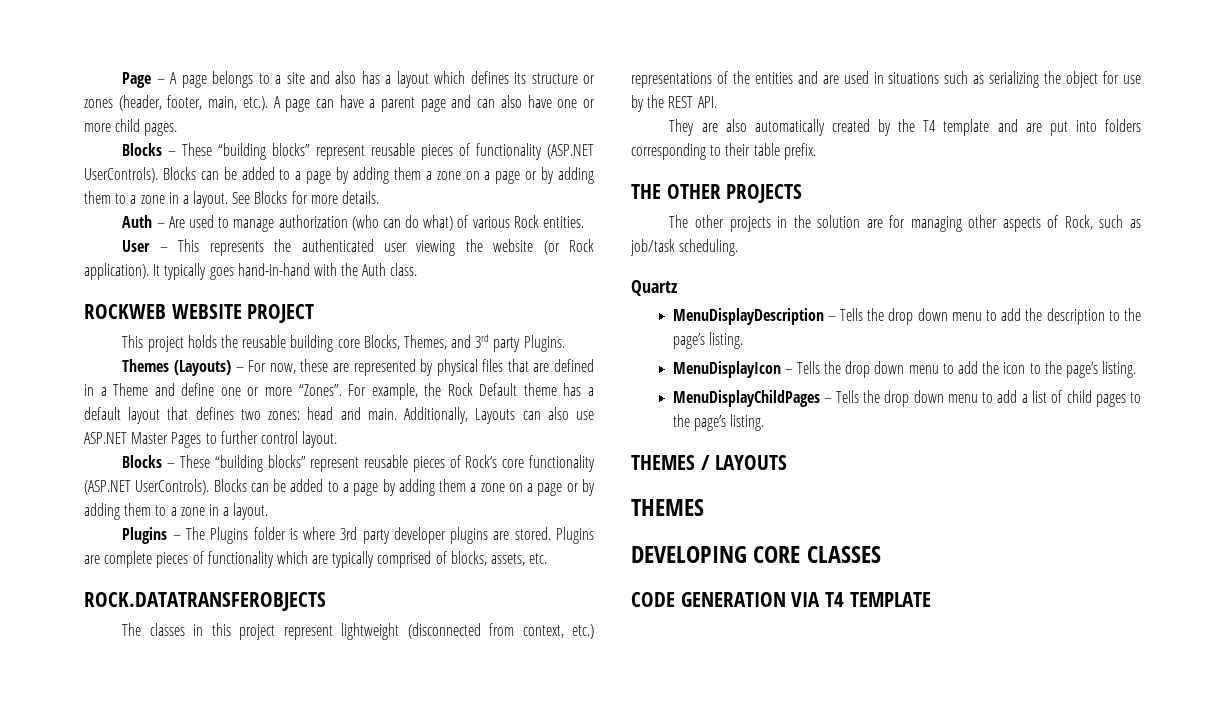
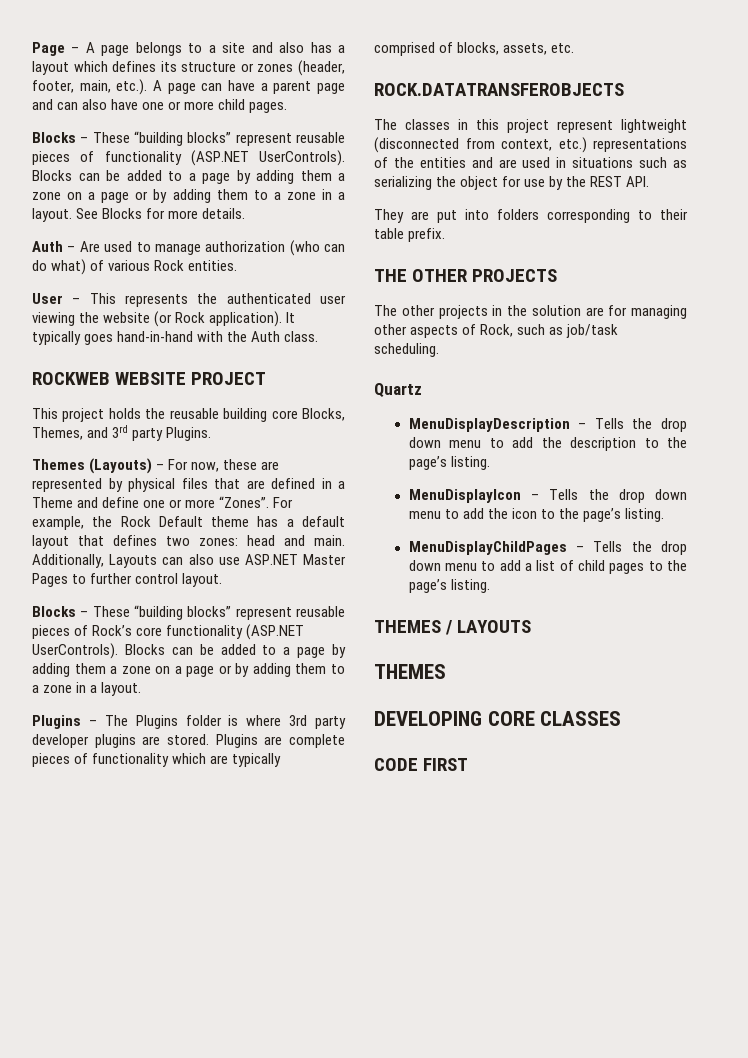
[725,119,1042,136] also automatically created by the T4 template and are -> (429, 215) none
[680,592,931,607] GENERATION VIA T4 TEMPLATE -> [423,758,469,771] FIRST

